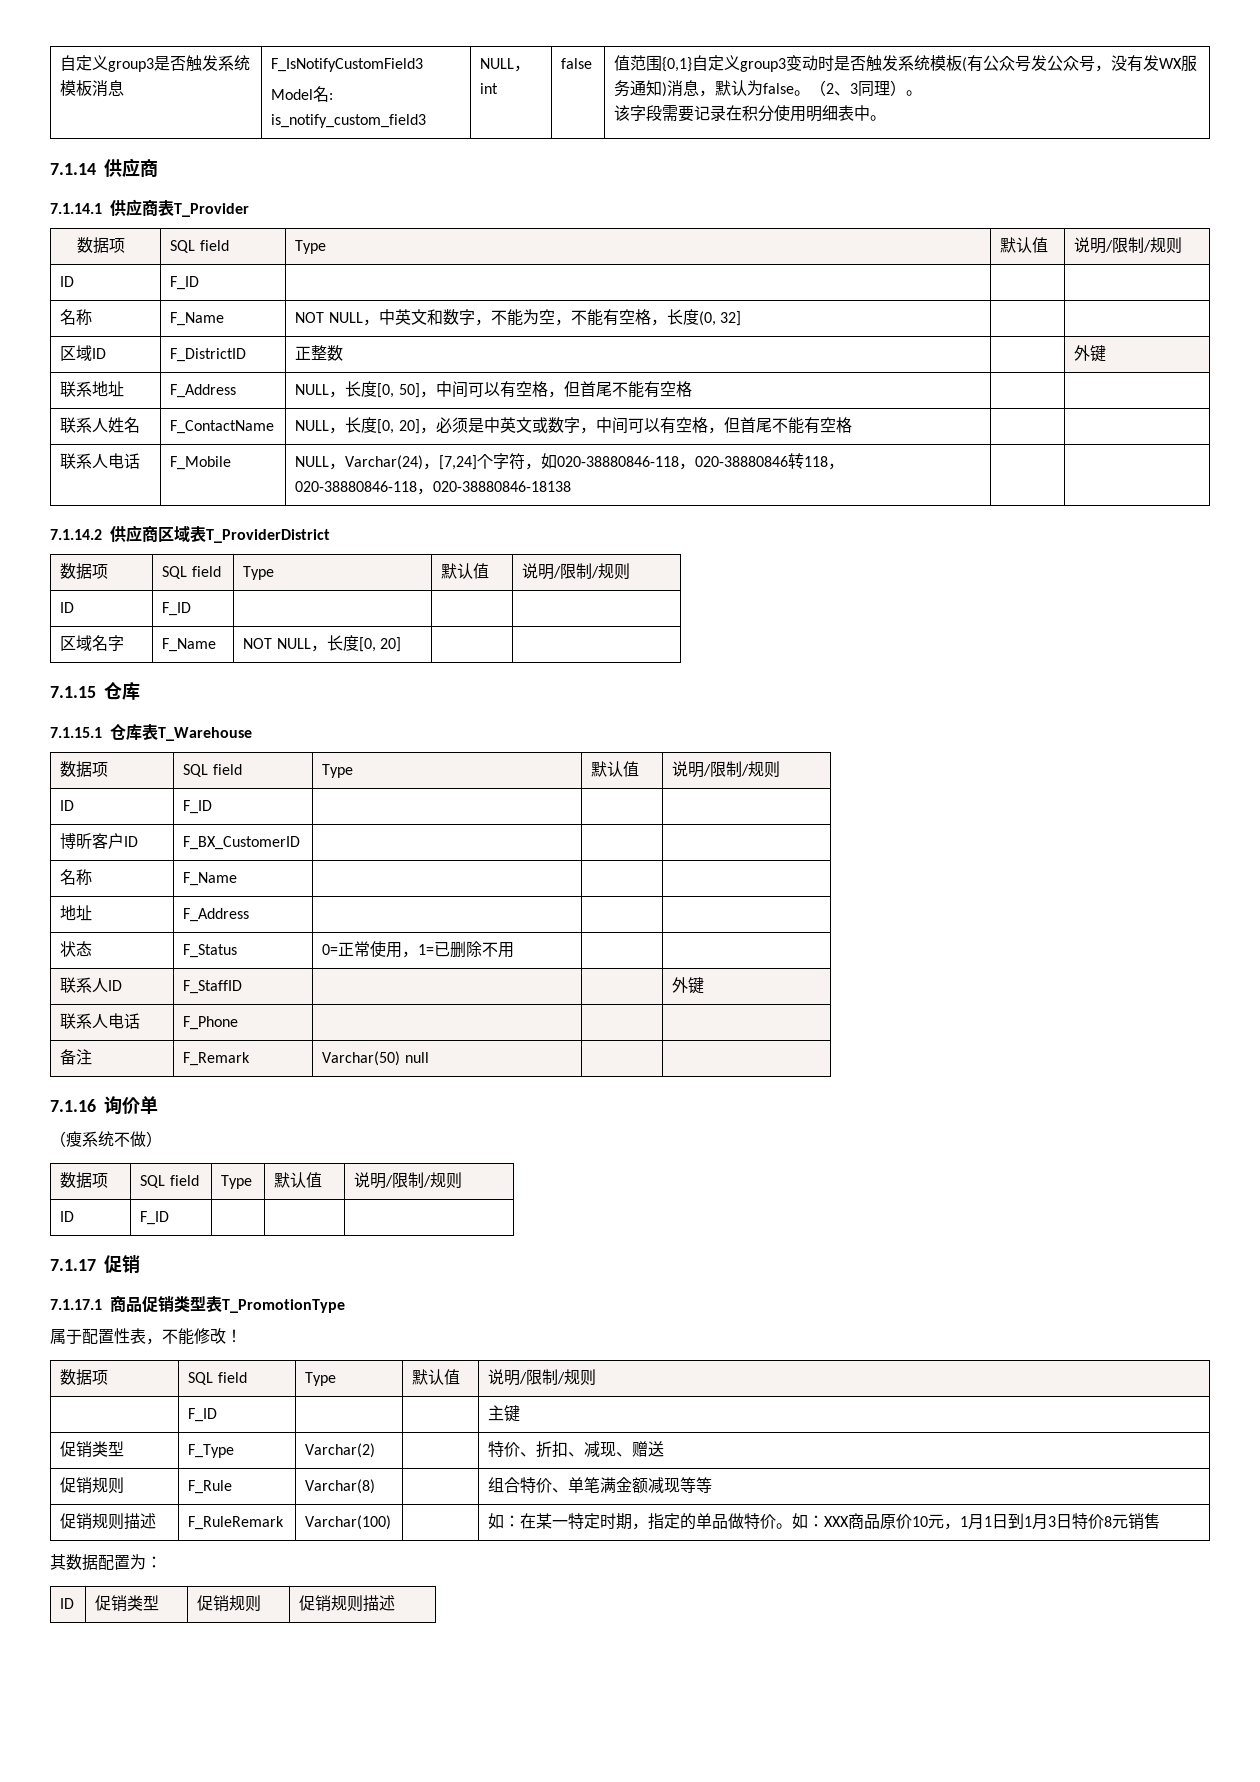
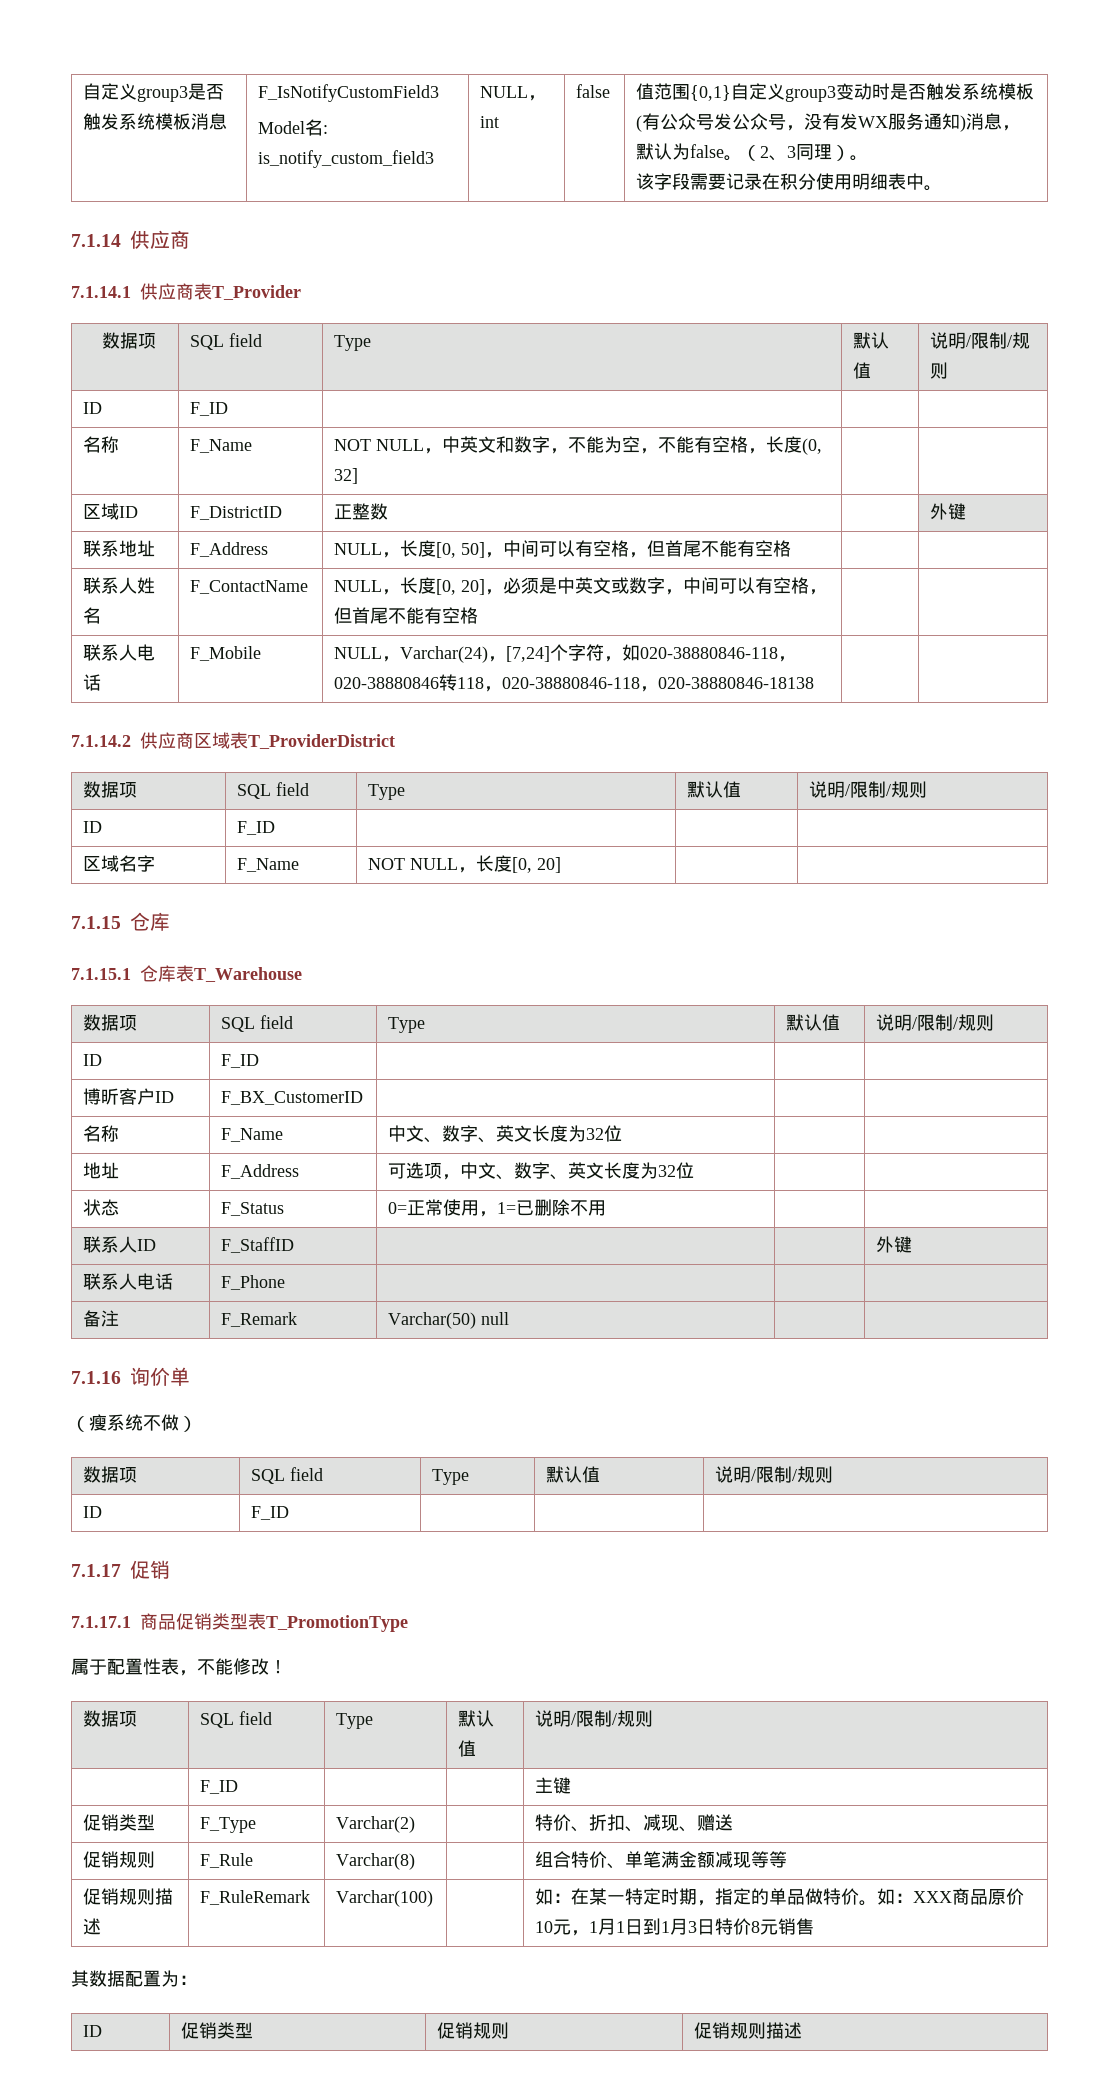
[60,905,93,921] [183,908,250,922] | | // 地址 | F_Address | -> [388,1125,623,1143] [83,1162,120,1179] [221,1164,300,1179] [388,1162,695,1180] 中文、数字、英文长度为32位 | | // 地址 | F_Address | 可选项，中文、数字、英文长度为32位

